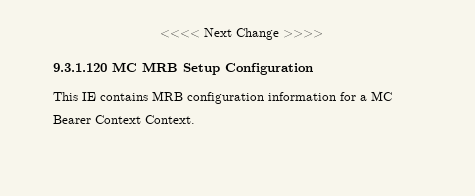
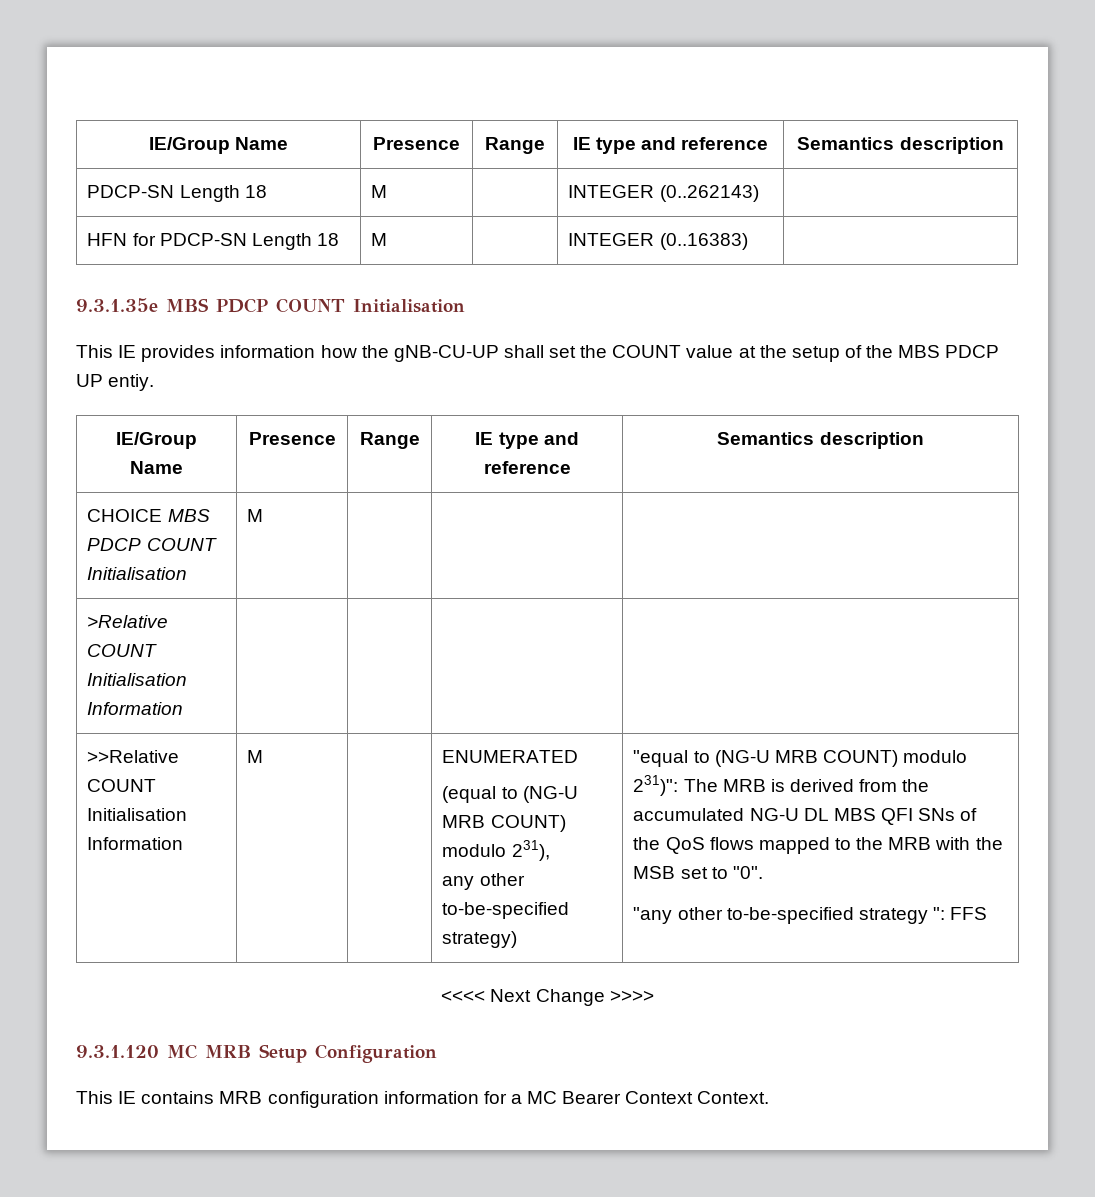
(160, 34) none -> [148,137,289,154] [373,137,460,150] [485,137,545,154] [572,137,769,154] [797,137,1004,154] [87,185,267,202] [371,185,388,198] [568,185,759,202] [87,233,339,250] [371,233,388,246] [568,233,748,250] [76,298,465,313] [76,345,1000,362] [76,374,155,391] [116,432,197,449] [130,461,183,474] [248,432,336,445] [359,432,420,449] [475,432,579,449] [483,461,571,474] [717,432,924,449] [87,509,210,522] [87,538,217,551] [87,567,188,580] [247,509,264,522] [87,615,169,628] [87,644,158,657] [87,673,188,686] [87,702,184,715] [87,750,180,763] [87,779,157,792] [87,808,188,821] [87,837,184,850] [247,750,264,763] [442,750,579,763] [442,786,578,803] [442,815,566,832] [442,840,550,861] [442,873,525,890] [442,902,570,919] [442,931,518,948] [633,750,968,767] [633,775,930,796] [633,808,978,825] [633,837,1003,854] [633,866,763,879] [633,907,988,924] IE/Group Name | Presence | Range | IE type and reference | Semantics description // PDCP-SN Length 18 | M | | INTEGER (0..262143) | // HFN for PDCP-SN Length 18 | M | | INTEGER (0..16383) | // 9.3.1.35e MBS PDCP COUNT Initialisation // This IE provides information how the gNB-CU-UP shall set the COUNT value at the setup of the MBS PDCP UP entiy. // IE/Group Name | Presence | Range | IE type and reference | Semantics description // CHOICE MBS PDCP COUNT Initialisation | M | | | // >Relative COUNT Initialisation Information | | | | // >>Relative COUNT Initialisation Information | M | | ENUMERATED // (equal to (NG-U MRB COUNT) modulo 231), // any other to-be-specified strategy) | "equal to (NG-U MRB COUNT) modulo 231)": The MRB is derived from the accumulated NG-U DL MBS QFI SNs of the QoS flows mapped to the MRB with the MSB set to "0". // "any other to-be-specified strategy ": FFS //

